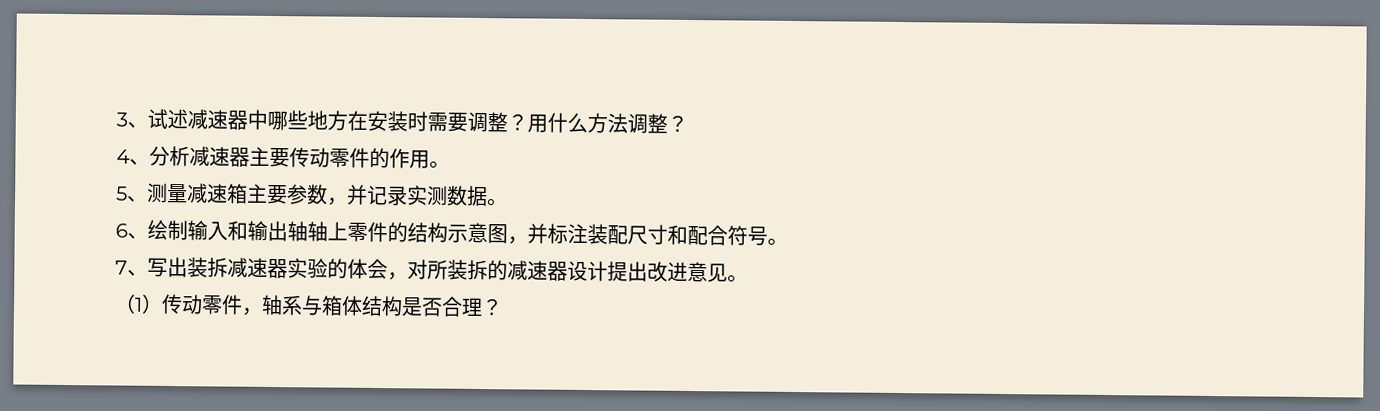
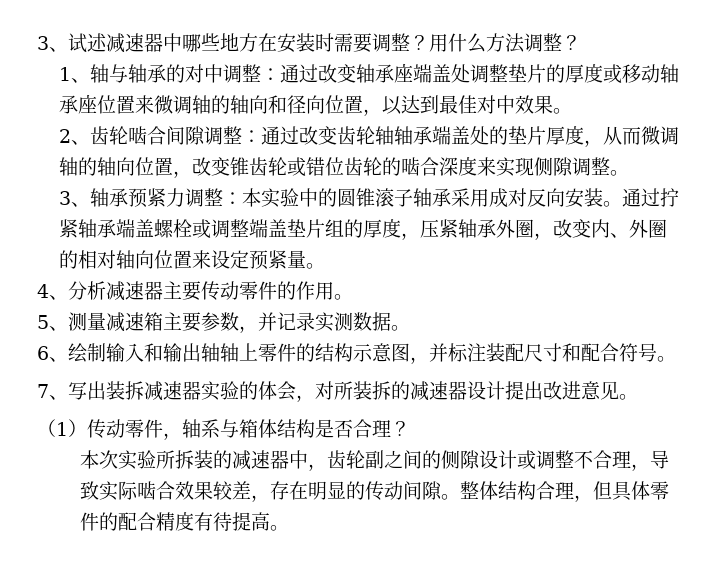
(688, 123) none -> [58,63,679,84] [58,94,572,116] [58,126,679,147] [58,157,629,178] [58,188,679,208] [58,219,667,240] [58,250,325,270] // 1、轴与轴承的对中调整：通过改变轴承座端盖处调整垫片的厚度或移动轴承座位置来微调轴的轴向和径向位置，以达到最佳对中效果。 // 2、齿轮啮合间隙调整：通过改变齿轮轴轴承端盖处的垫片厚度，从而微调轴的轴向位置，改变锥齿轮或错位齿轮的啮合深度来实现侧隙调整。 // 3、轴承预紧力调整：本实验中的圆锥滚子轴承采用成对反向安装。通过拧紧轴承端盖螺栓或调整端盖垫片组的厚度，压紧轴承外圈，改变内、外圈的相对轴向位置来设定预紧量。
(503, 307) none -> [80,450,670,471] [80,481,670,502] [80,512,290,531] // 本次实验所拆装的减速器中，齿轮副之间的侧隙设计或调整不合理，导致实际啮合效果较差，存在明显的传动间隙。整体结构合理，但具体零件的配合精度有待提高。

